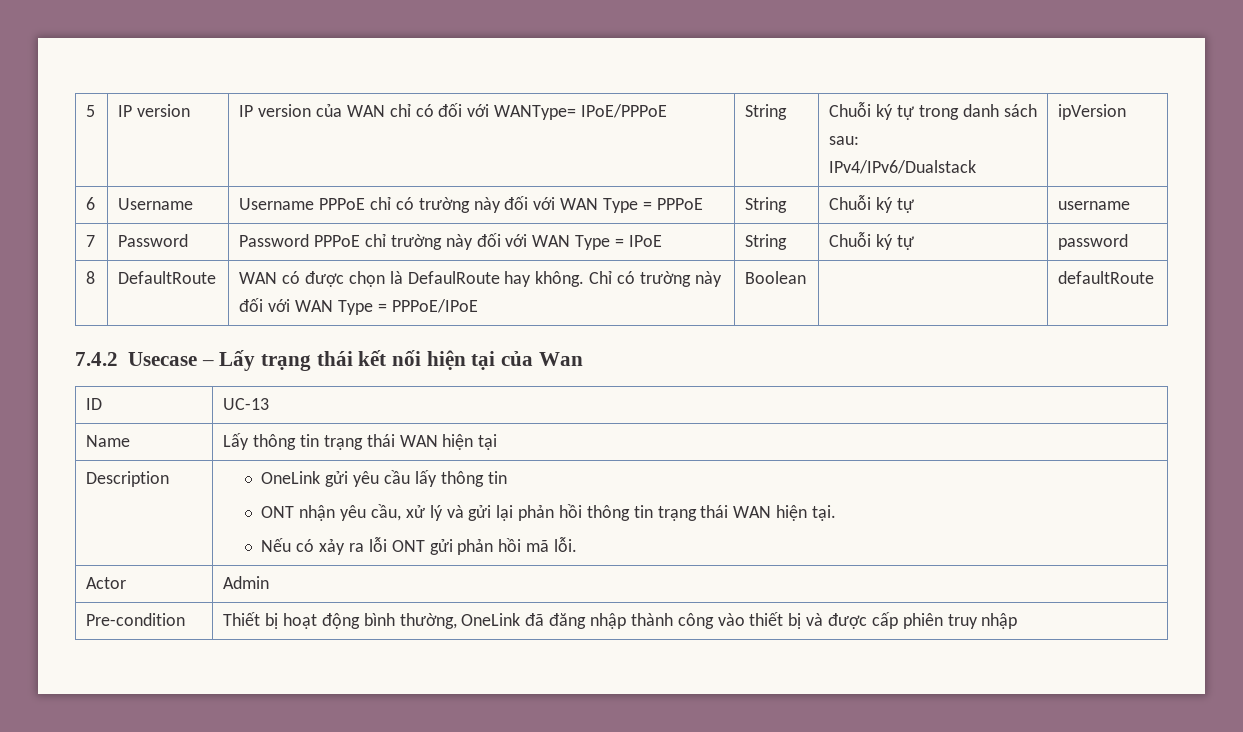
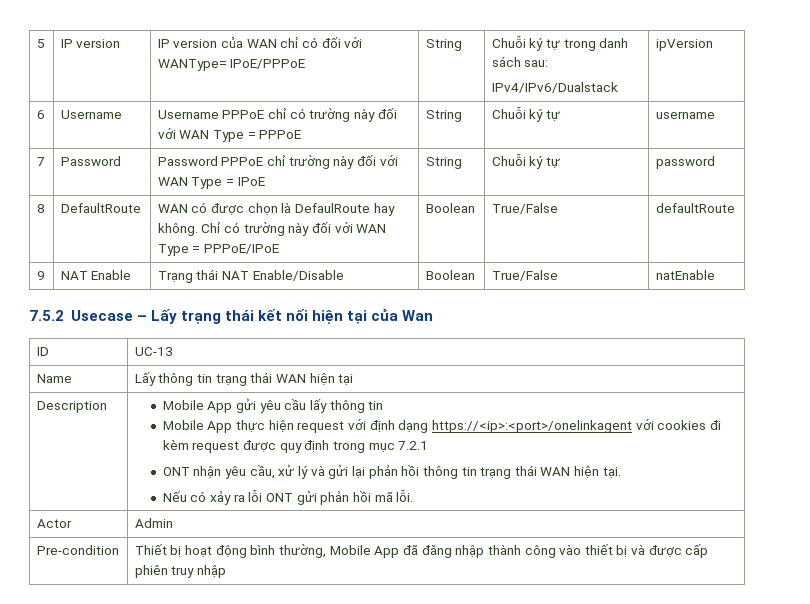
(807, 277) none -> [491,203,558,214] True/False
[75,352,118,366] // 7.4.2 -> [36,271,45,280] [60,270,132,280] [157,269,344,283] [425,270,475,280] [491,270,558,281] [655,270,715,280] [29,310,64,321] // 9 | NAT Enable | Trạng thái NAT Enable/Disable | Boolean | True/False | natEnable // 7.5.2
[261,471,321,484] OneLink -> [162,400,233,413] Mobile App
(507, 477) none -> [162,419,721,433] [162,439,429,453] // Mobile App thực hiện request với định dạng https://<ip>:<port>/onelinkagent với cookies đi kèm request được quy định trong mục 7.2.1
[461,613,521,626] OneLink -> [329,545,400,558] Mobile App

